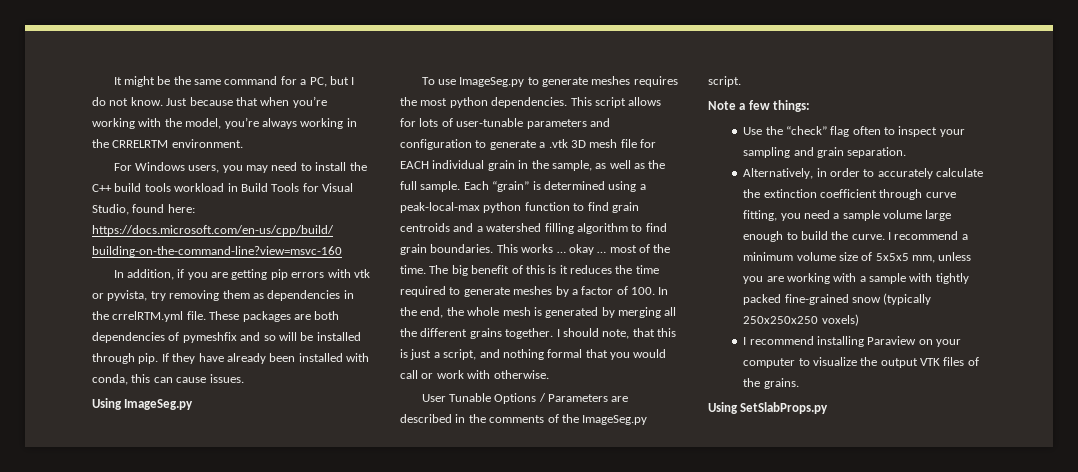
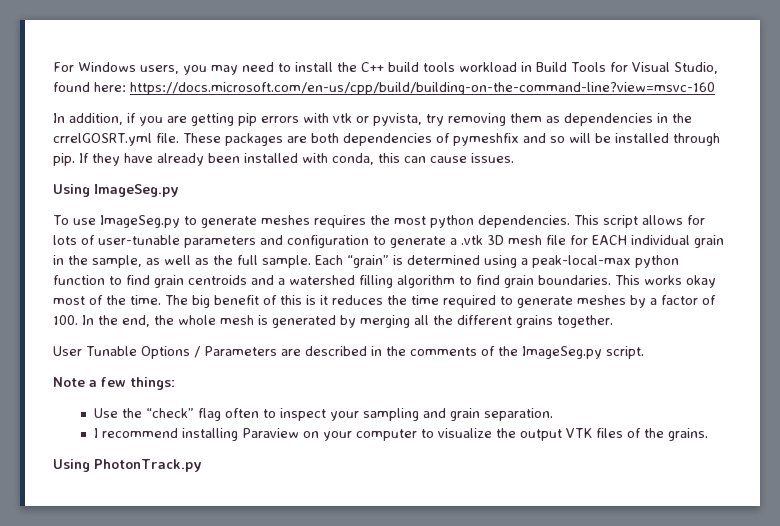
[113,76,355,87] [92,96,327,108] [92,117,357,129] [92,139,243,148] It might be the same command for a PC, but I do not know. Just because that when you’re working with the model, you’re always working in the CRRELRTM environment. // -> (53, 67) none
[112,311,184,322] crrelRTM.yml -> [53,133,152,146] crrelGOSRT.yml
[556,244,607,255] … okay … -> [686,275,716,288] okay
[556,328,676,339] [400,349,667,360] [400,370,549,379] I should note, that this is just a script, and nothing formal that you would call or work with otherwise. -> (613, 321) none
[743,168,984,179] [743,189,956,200] [743,210,952,221] [743,231,968,242] [743,252,972,263] [743,273,969,284] [743,293,932,305] [743,314,859,326] // Alternatively, in order to accurately calculate the extinction coefficient through curve fitting, you need a sample volume large enough to build the curve. I recommend a minimum volume size of 5x5x5 mm, unless you are working with a sample with tightly packed fine-grained snow (typically 250x250x250 voxels) -> (554, 414) none
[740,402,829,414] SetSlabProps.py -> [94,459,202,472] PhotonTrack.py

